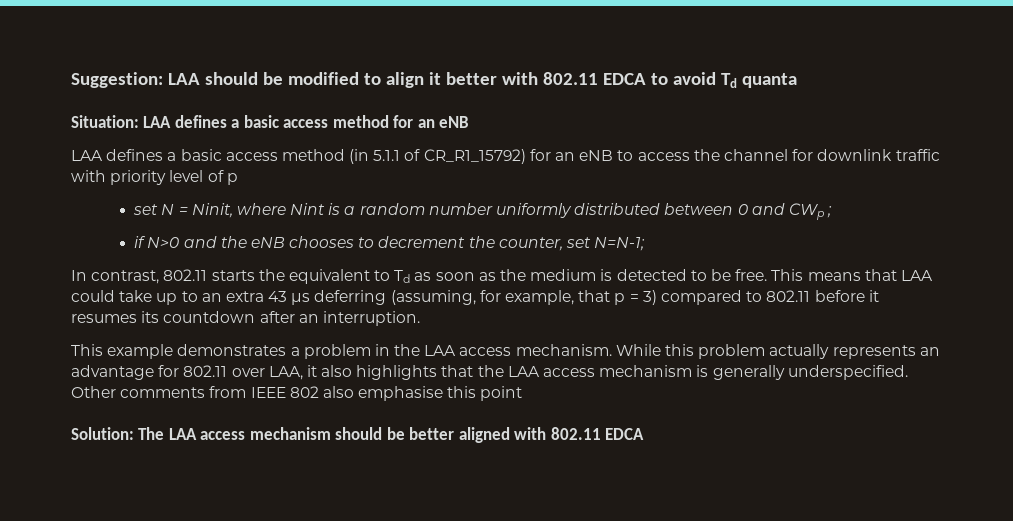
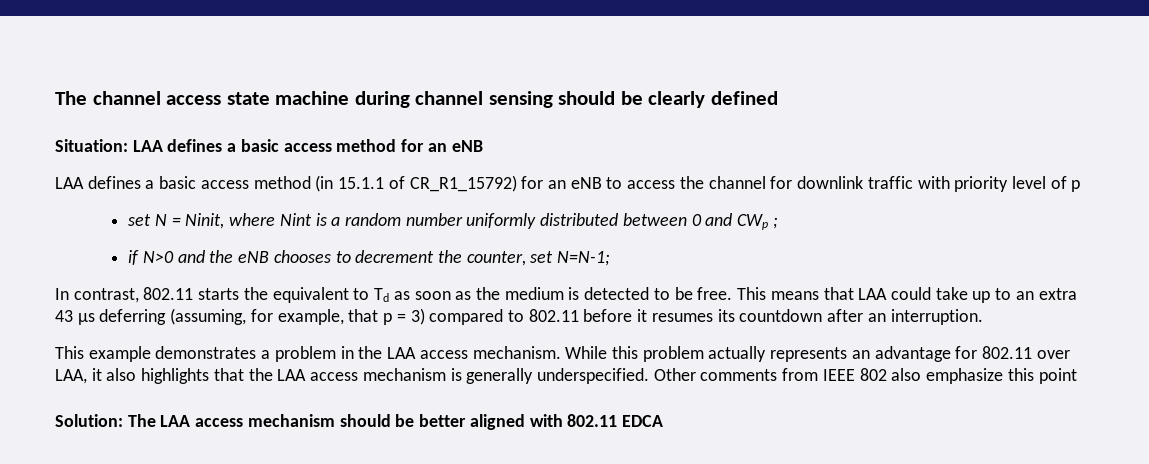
[71,72,797,88] Suggestion: LAA should be modified to align it better with 802.11 EDCA to avoid Td quanta -> [55,91,778,108] The channel access state machine during channel sensing should be clearly defined
[373,150,401,161] 5.1.1 -> [338,177,385,189] 15.1.1
[358,386,444,401] emphasise -> [926,368,1004,384] emphasize

